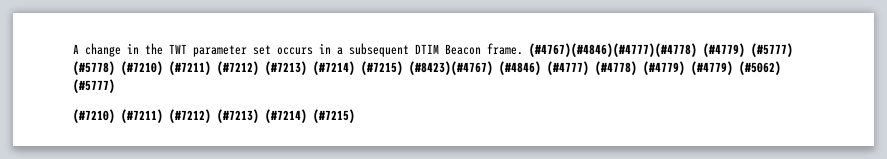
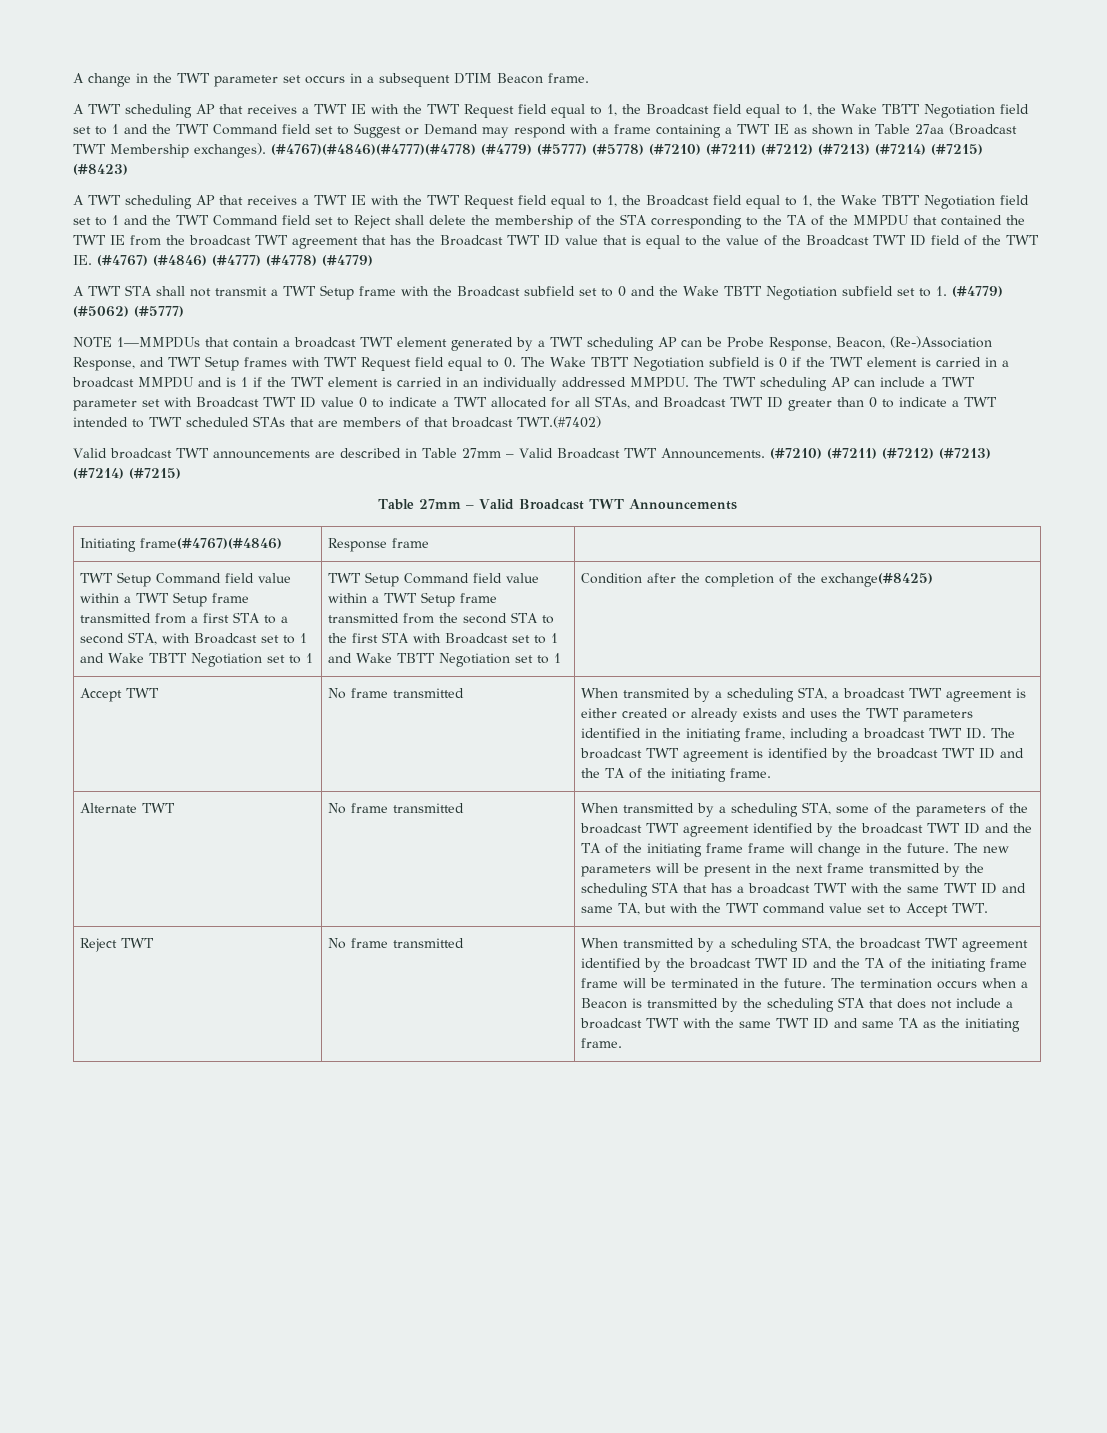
(523, 49) none -> [73,104,1029,118] [73,123,1017,138] [73,143,266,158] // A TWT scheduling AP that receives a TWT IE with the TWT Request field equal to 1, the Broadcast field equal to 1, the Wake TBTT Negotiation field set to 1 and the TWT Command field set to Suggest or Demand may respond with a frame containing a TWT IE as shown in Table 27aa (Broadcast TWT Membership exchanges).
[409,61,781,75] [73,79,115,93] [73,109,355,123] (#8423)(#4767) (#4846) (#4777) (#4778) (#4779) (#4779) (#5062) (#5777) // (#7210) (#7211) (#7212) (#7213) (#7214) (#7215) -> [73,164,128,175] [73,195,1029,209] [73,214,1025,229] [73,235,1039,249] [73,255,373,266] [73,285,1003,300] [73,306,184,317] [73,336,992,351] [73,356,1009,371] [72,377,975,391] [73,396,997,411] [73,416,601,428] [73,448,991,459] [73,468,181,479] [378,499,737,510] [79,538,282,552] [327,538,429,552] [79,572,291,587] [79,592,249,607] [79,612,288,624] [79,632,307,645] [79,653,313,667] [327,572,539,587] [327,592,497,607] [327,612,554,624] [327,632,558,644] [327,653,561,667] [580,573,933,587] [79,688,159,702] [327,688,464,699] [580,687,1026,702] [580,708,973,722] [580,728,1015,742] [579,748,1024,762] [580,768,771,782] [79,803,175,813] [327,803,464,814] [580,802,1028,817] [579,823,1032,837] [580,843,1009,857] [580,863,984,877] [580,882,1026,897] [580,903,988,917] [79,938,154,952] [327,938,464,949] [580,937,1028,952] [580,958,1027,972] [580,978,1028,989] [580,997,1013,1012] [579,1018,1020,1032] [580,1038,622,1048] (#8423) // A TWT scheduling AP that receives a TWT IE with the TWT Request field equal to 1, the Broadcast field equal to 1, the Wake TBTT Negotiation field set to 1 and the TWT Command field set to Reject shall delete the membership of the STA corresponding to the TA of the MMPDU that contained the TWT IE from the broadcast TWT agreement that has the Broadcast TWT ID value that is equal to the value of the Broadcast TWT ID field of the TWT IE. (#4767) (#4846) (#4777) (#4778) (#4779) // A TWT STA shall not transmit a TWT Setup frame with the Broadcast subfield set to 0 and the Wake TBTT Negotiation subfield set to 1. (#4779) (#5062) (#5777) // NOTE 1—MMPDUs that contain a broadcast TWT element generated by a TWT scheduling AP can be Probe Response, Beacon, (Re-)Association Response, and TWT Setup frames with TWT Request field equal to 0. The Wake TBTT Negotiation subfield is 0 if the TWT element is carried in a broadcast MMPDU and is 1 if the TWT element is carried in an individually addressed MMPDU. The TWT scheduling AP can include a TWT parameter set with Broadcast TWT ID value 0 to indicate a TWT allocated for all STAs, and Broadcast TWT ID greater than 0 to indicate a TWT intended to TWT scheduled STAs that are members of that broadcast TWT.(#7402) // Valid broadcast TWT announcements are described in Table 27mm – Valid Broadcast TWT Announcements. (#7210) (#7211) (#7212) (#7213) (#7214) (#7215) // Table 27mm – Valid Broadcast TWT Announcements // Initiating frame(#4767)(#4846) | Response frame | // TWT Setup Command field value within a TWT Setup frame transmitted from a first STA to a second STA, with Broadcast set to 1 and Wake TBTT Negotiation set to 1 | TWT Setup Command field value within a TWT Setup frame transmitted from the second STA to the first STA with Broadcast set to 1 and Wake TBTT Negotiation set to 1 | Condition after the completion of the exchange(#8425) // Accept TWT | No frame transmitted | When transmited by a scheduling STA, a broadcast TWT agreement is either created or already exists and uses the TWT parameters identified in the initiating frame, including a broadcast TWT ID. The broadcast TWT agreement is identified by the broadcast TWT ID and the TA of the initiating frame. // Alternate TWT | No frame transmitted | When transmitted by a scheduling STA, some of the parameters of the broadcast TWT agreement identified by the broadcast TWT ID and the TA of the initiating frame frame will change in the future. The new parameters will be present in the next frame transmitted by the scheduling STA that has a broadcast TWT with the same TWT ID and same TA, but with the TWT command value set to Accept TWT. // Reject TWT | No frame transmitted | When transmitted by a scheduling STA, the broadcast TWT agreement identified by the broadcast TWT ID and the TA of the initiating frame frame will be terminated in the future. The termination occurs when a Beacon is transmitted by the scheduling STA that does not include a broadcast TWT with the same TWT ID and same TA as the initiating frame.

